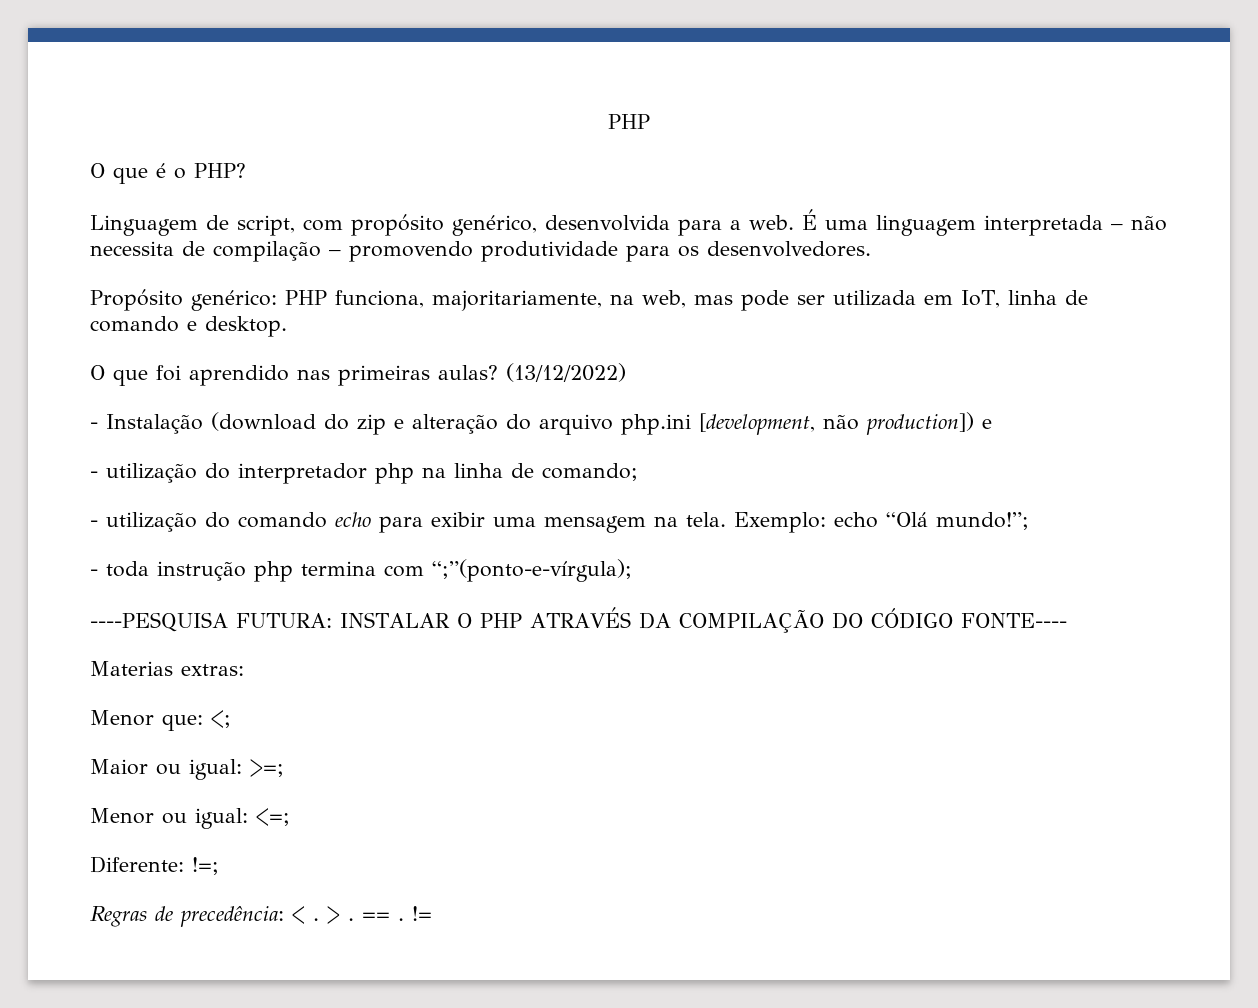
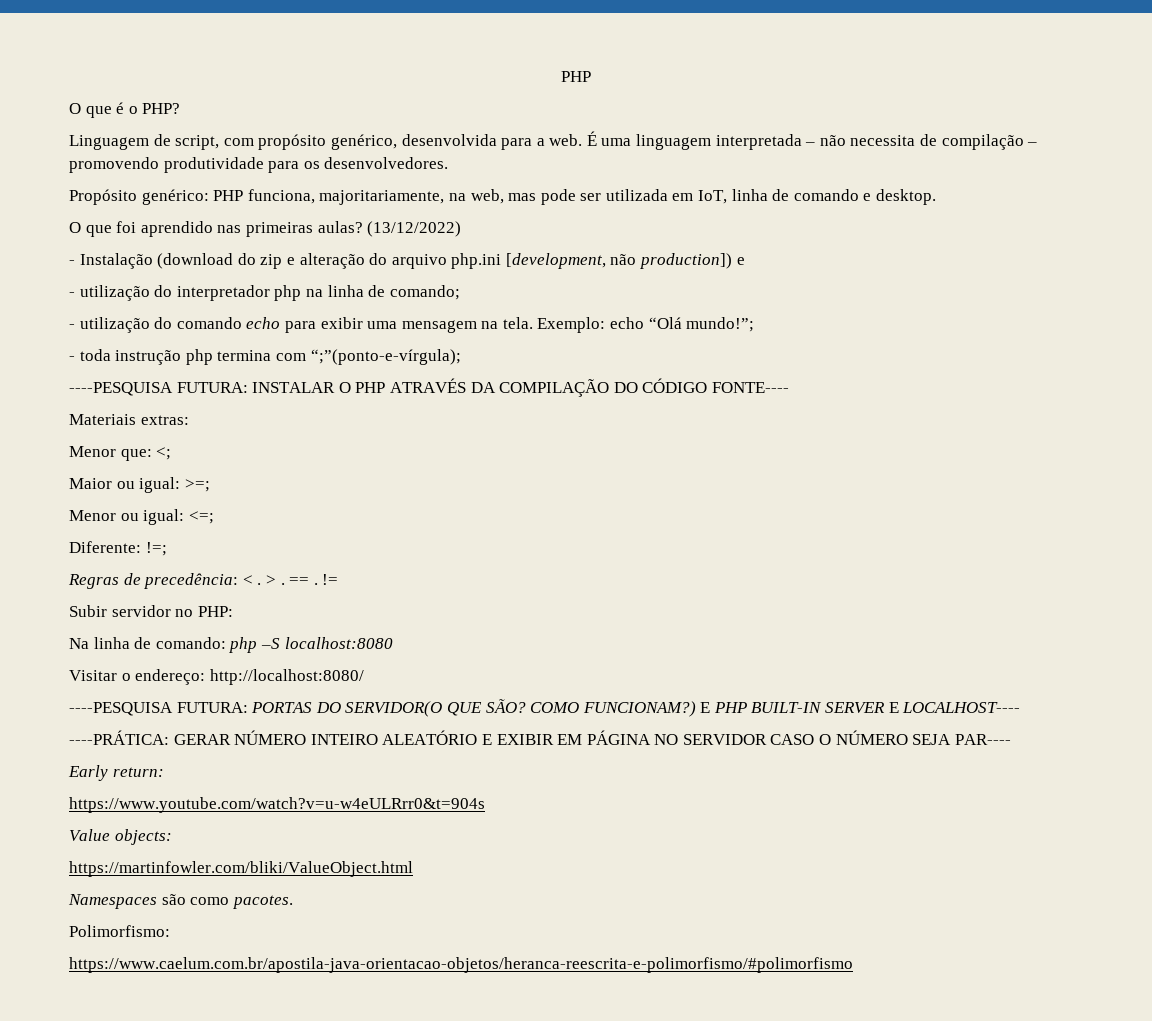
[90,661,173,676] Materias -> [69,414,136,425] Materiais
(432, 913) none -> [69,605,233,617] [69,637,393,653] [69,669,364,685] [69,699,1021,717] [69,730,1011,745] [68,765,164,781] [69,797,485,813] [69,829,172,845] [69,861,413,877] [68,894,293,909] [69,925,170,937] [69,957,853,973] // Subir servidor no PHP: // Na linha de comando: php –S localhost:8080 // Visitar o endereço: http://localhost:8080/ // ----PESQUISA FUTURA: PORTAS DO SERVIDOR(O QUE SÃO? COMO FUNCIONAM?) E PHP BUILT-IN SERVER E LOCALHOST---- // ----PRÁTICA: GERAR NÚMERO INTEIRO ALEATÓRIO E EXIBIR EM PÁGINA NO SERVIDOR CASO O NÚMERO SEJA PAR---- // Early return: // https://www.youtube.com/watch?v=u-w4eULRrr0&t=904s // Value objects: // https://martinfowler.com/bliki/ValueObject.html // Namespaces são como pacotes. // Polimorfismo: // https://www.caelum.com.br/apostila-java-orientacao-objetos/heranca-reescrita-e-polimorfismo/#polimorfismo

